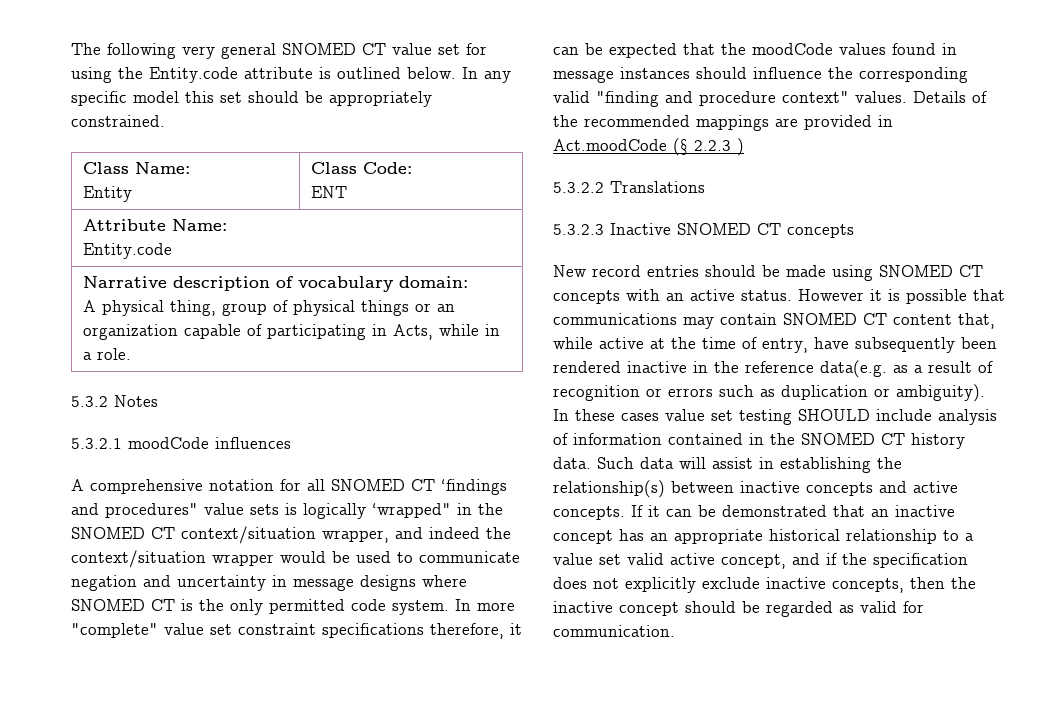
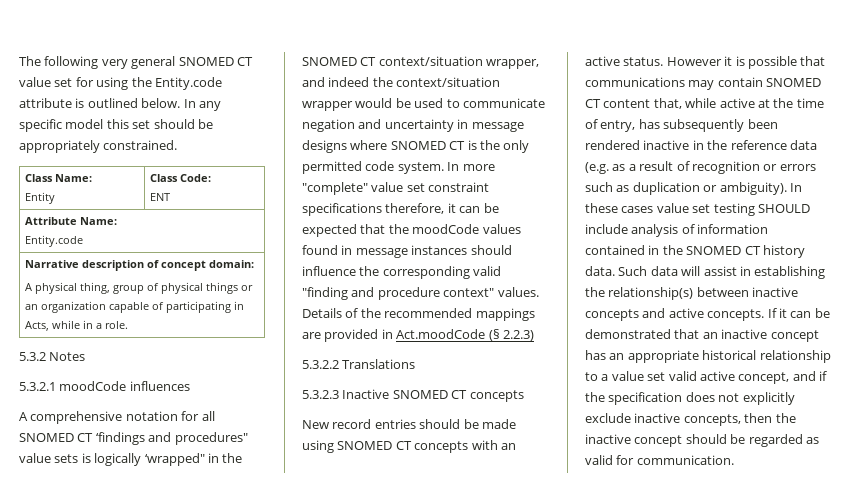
[297,276,393,292] vocabulary -> [161,260,207,271] concept
[694,138,744,156] 2.2.3 ) -> [502,330,534,341] 2.2.3)
[814,337,849,349] have -> [638,119,660,129] has
[820,360,887,378] data(e.g. -> [789,140,817,150] [585,162,609,174] data (e.g.

